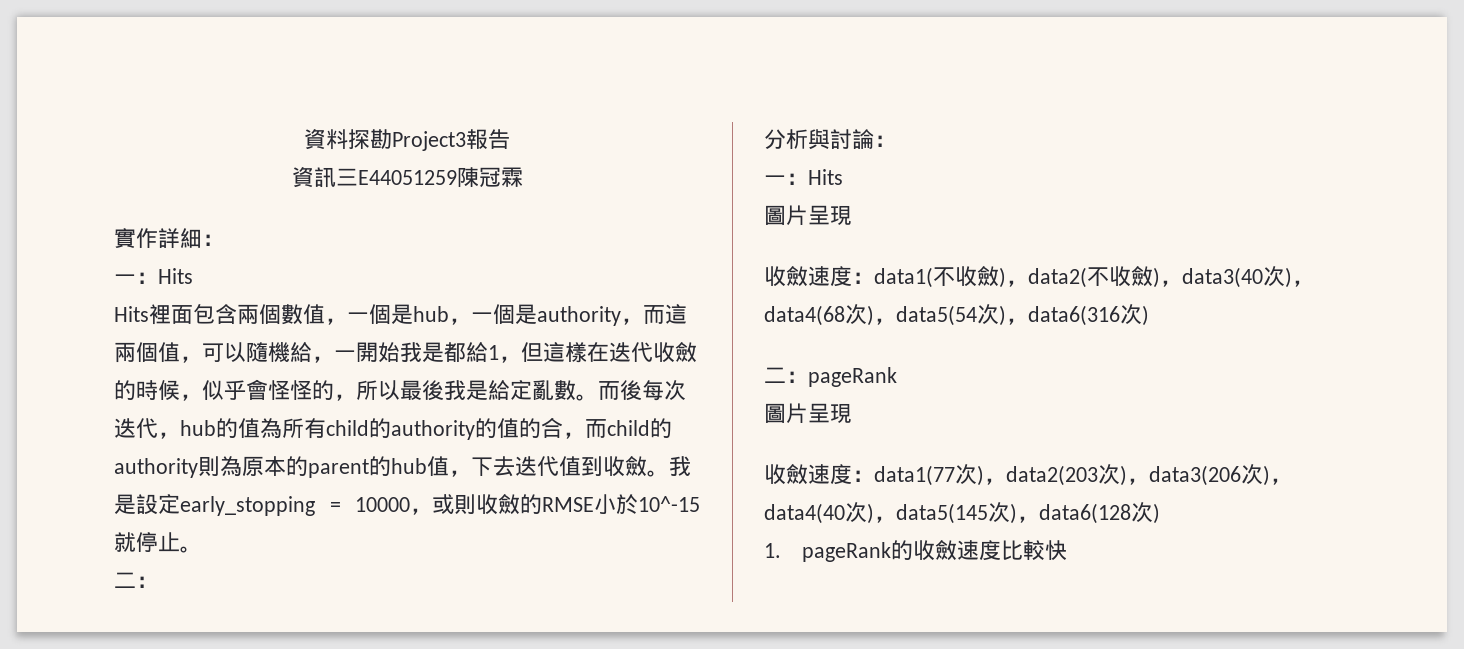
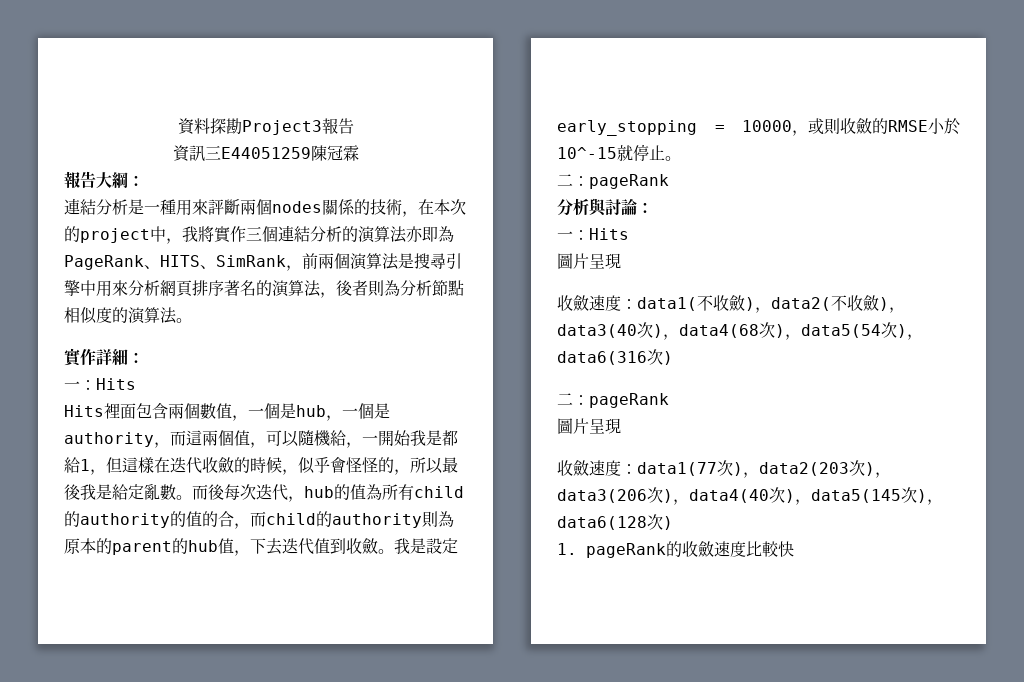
(523, 177) none -> [64,171,144,188] [64,198,466,217] [64,225,454,244] [64,253,462,271] [64,280,464,298] [64,307,192,324] // 報告大綱： // 連結分析是一種用來評斷兩個nodes關係的技術，在本次的project中，我將實作三個連結分析的演算法亦即為PageRank、HITS、SimRank，前兩個演算法是搜尋引擎中用來分析網頁排序著名的演算法，後者則為分析節點相似度的演算法。
(158, 582) none -> [589,174,669,189] pageRank

